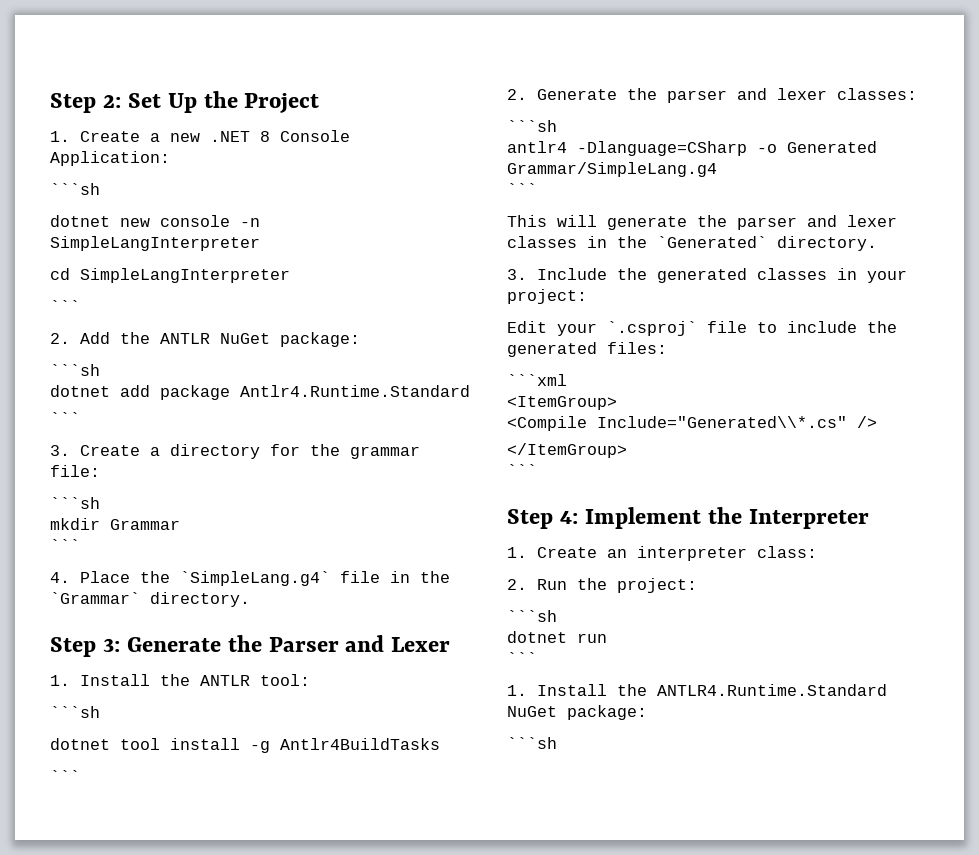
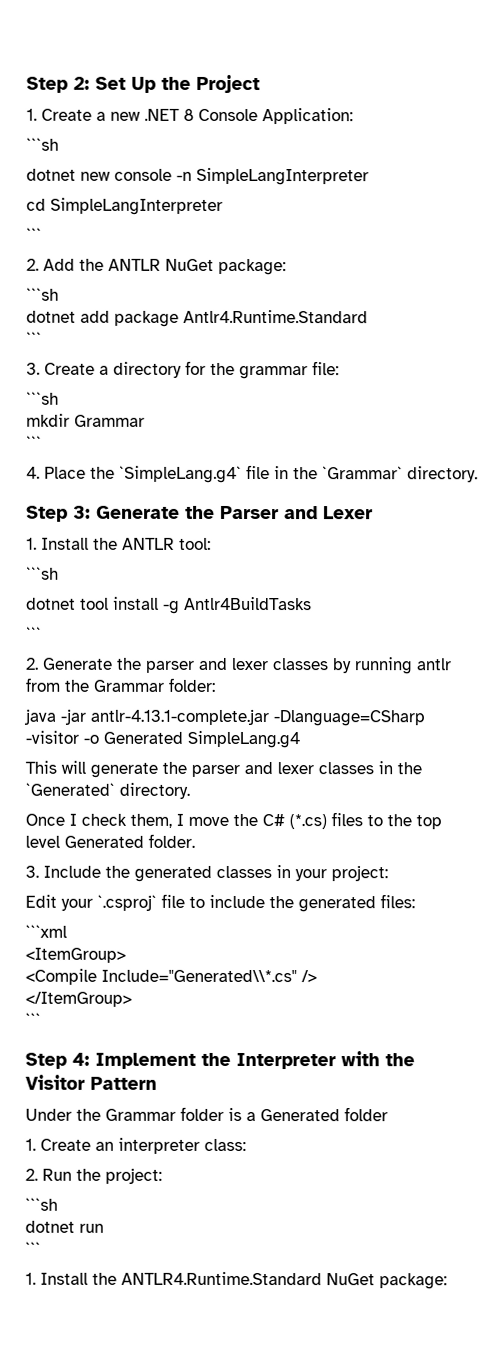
[837,88,917,100] [507,120,557,132] [507,141,877,156] [507,162,717,177] [507,183,537,195] classes: // ```sh // antlr4 -Dlanguage=CSharp -o Generated Grammar/SimpleLang.g4 // ``` -> [273,657,452,675] [25,677,215,692] [24,708,425,727] [25,730,300,749] classes by running antlr from the Grammar folder: // java -jar antlr-4.13.1-complete.jar -Dlanguage=CSharp -visitor -o Generated SimpleLang.g4
(877, 243) none -> [25,812,442,830] [25,833,195,848] // Once I check them, I move the C# (*.cs) files to the top level Generated folder.
(869, 519) none -> [341,1051,415,1067] [25,1074,157,1090] [25,1106,388,1122] with the Visitor Pattern // Under the Grammar folder is a Generated folder
[507,737,557,749] // ```sh -> (447, 1281) none

